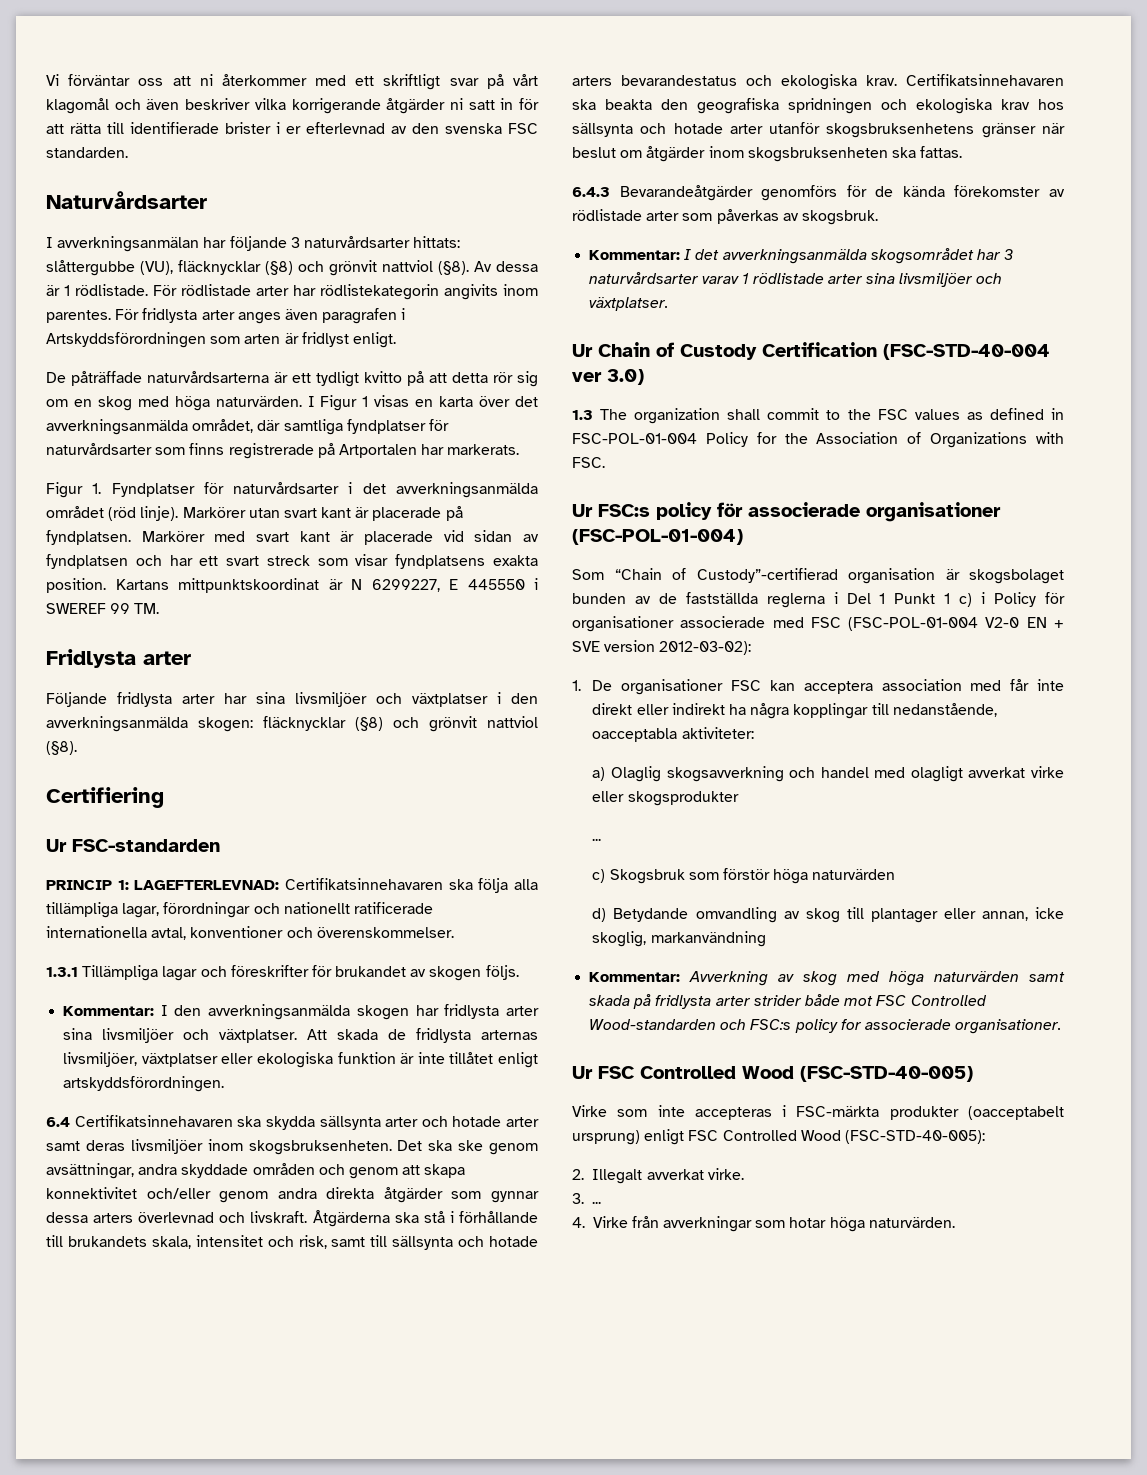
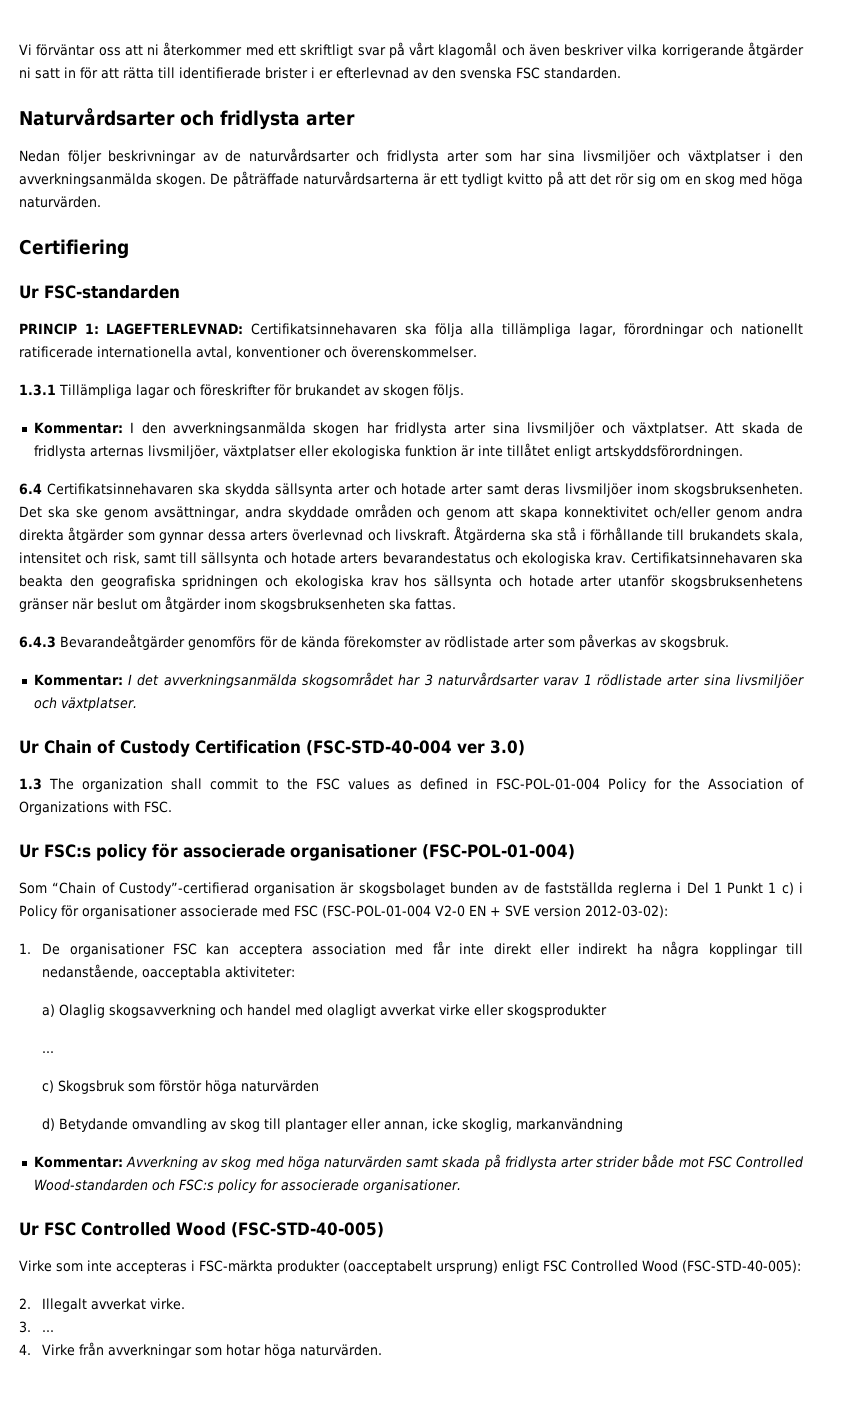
[46,236,461,252] [46,260,538,276] [46,284,538,300] [46,308,406,324] [46,332,396,348] // I avverkningsanmälan har följande 3 naturvårdsarter hittats: slåttergubbe (VU), fläcknycklar (§8) och grönvit nattviol (§8). Av dessa är 1 rödlistade. För rödlistade arter har rödlistekategorin angivits inom parentes. För fridlysta arter anges även paragrafen i Artskyddsförordningen som arten är fridlyst enligt. // -> [180,110,355,130] [19,148,803,164] [19,173,207,187] och fridlysta arter // Nedan följer beskrivningar av de naturvårdsarter och fridlysta arter som har sina livsmiljöer och växtplatser i den avverkningsanmälda skogen.
[452,372,488,383] detta -> [589,173,611,185] det
[307,395,538,411] [46,419,449,435] [46,443,520,459] [46,482,538,498] [46,506,463,521] [46,530,539,545] [46,554,538,569] [46,578,538,593] [46,603,160,614] [46,649,191,668] [46,692,538,707] [46,716,538,732] [46,741,77,755] I Figur 1 visas en karta över det avverkningsanmälda området, där samtliga fyndplatser för naturvårdsarter som finns registrerade på Artportalen har markerats. // Figur 1. Fyndplatser för naturvårdsarter i det avverkningsanmälda området (röd linje). Markörer utan svart kant är placerade på fyndplatsen. Markörer med svart kant är placerade vid sidan av fyndplatsen och har ett svart streck som visar fyndplatsens exakta position. Kartans mittpunktskoordinat är N 6299227, E 445550 i SWEREF 99 TM. // Fridlysta arter // Följande fridlysta arter har sina livsmiljöer och växtplatser i den avverkningsanmälda skogen: fläcknycklar (§8) och grönvit nattviol (§8). -> (101, 202) none

